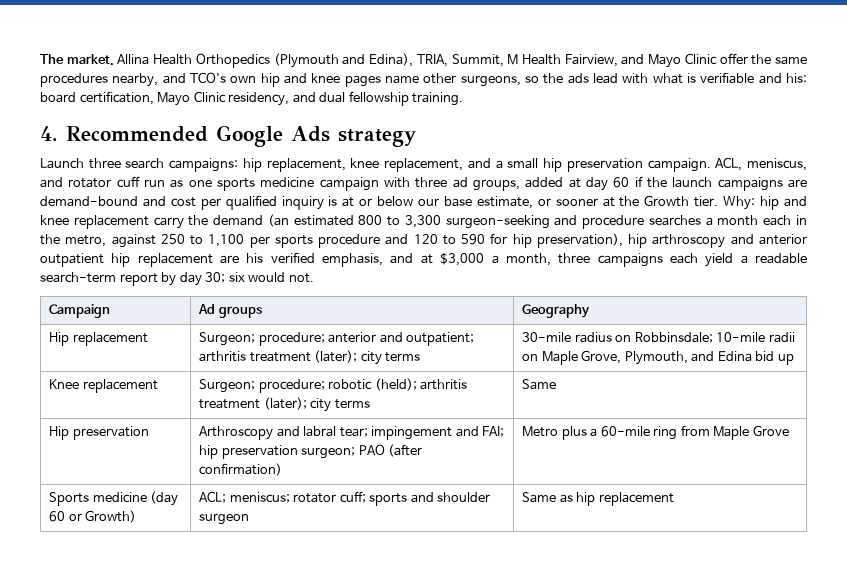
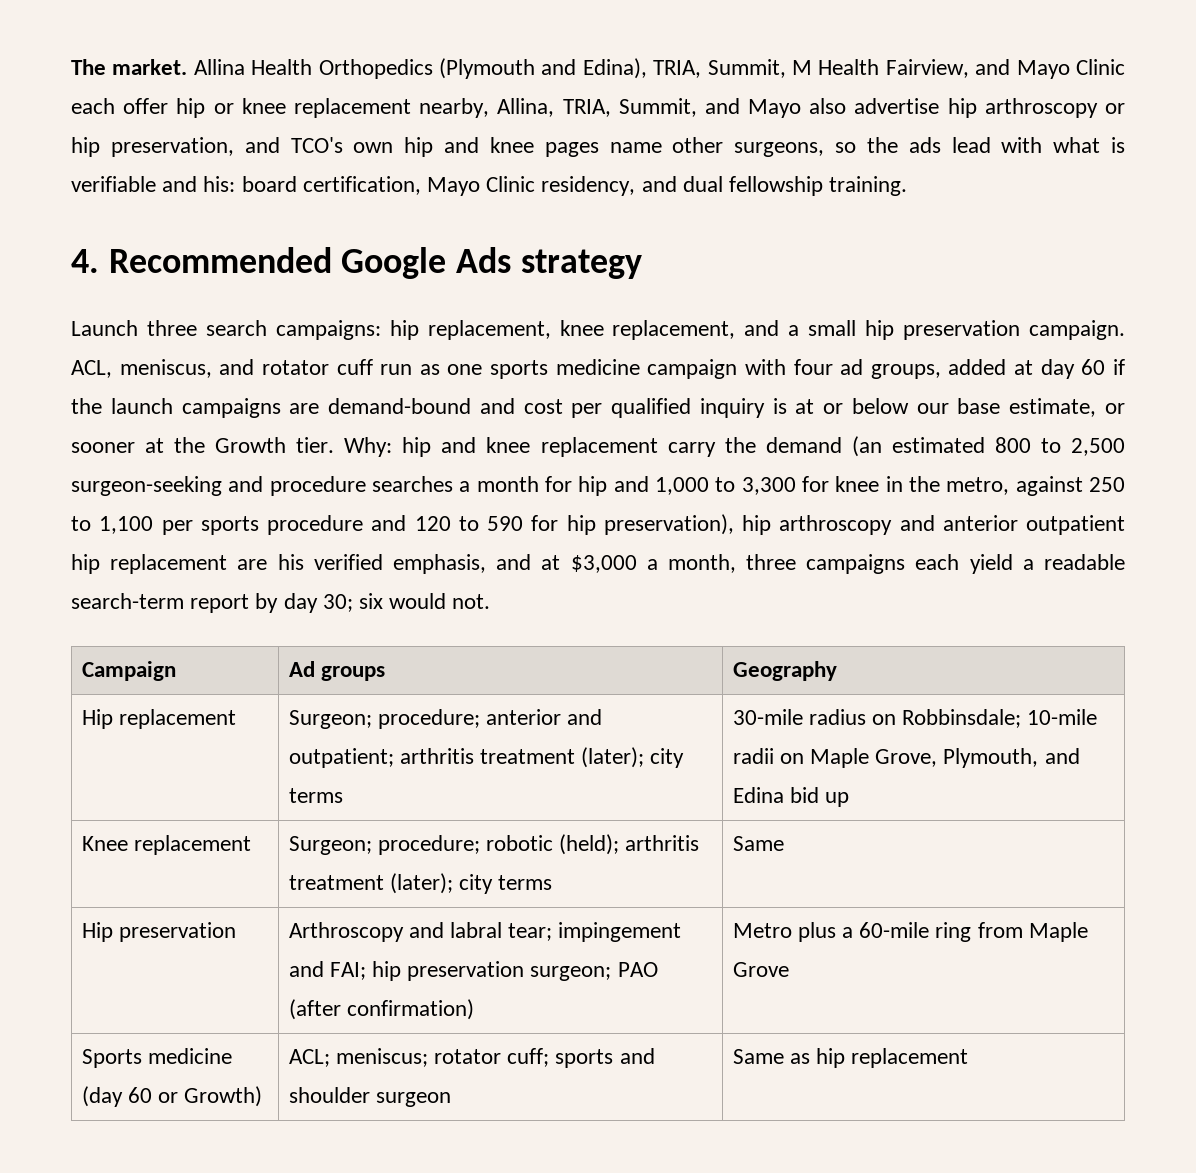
[719,53,807,65] [40,73,159,87] offer the same procedures nearby, -> [71,98,1125,118] [71,137,234,157] each offer hip or knee replacement nearby, Allina, TRIA, Summit, and Mayo also advertise hip arthroscopy or hip preservation,
[415,177,448,188] three -> [793,359,833,375] four
[404,215,441,228] 3,300 -> [1070,438,1125,456] 2,500
[763,215,792,226] each -> [545,476,880,496] for hip and 1,000 to 3,300 for knee

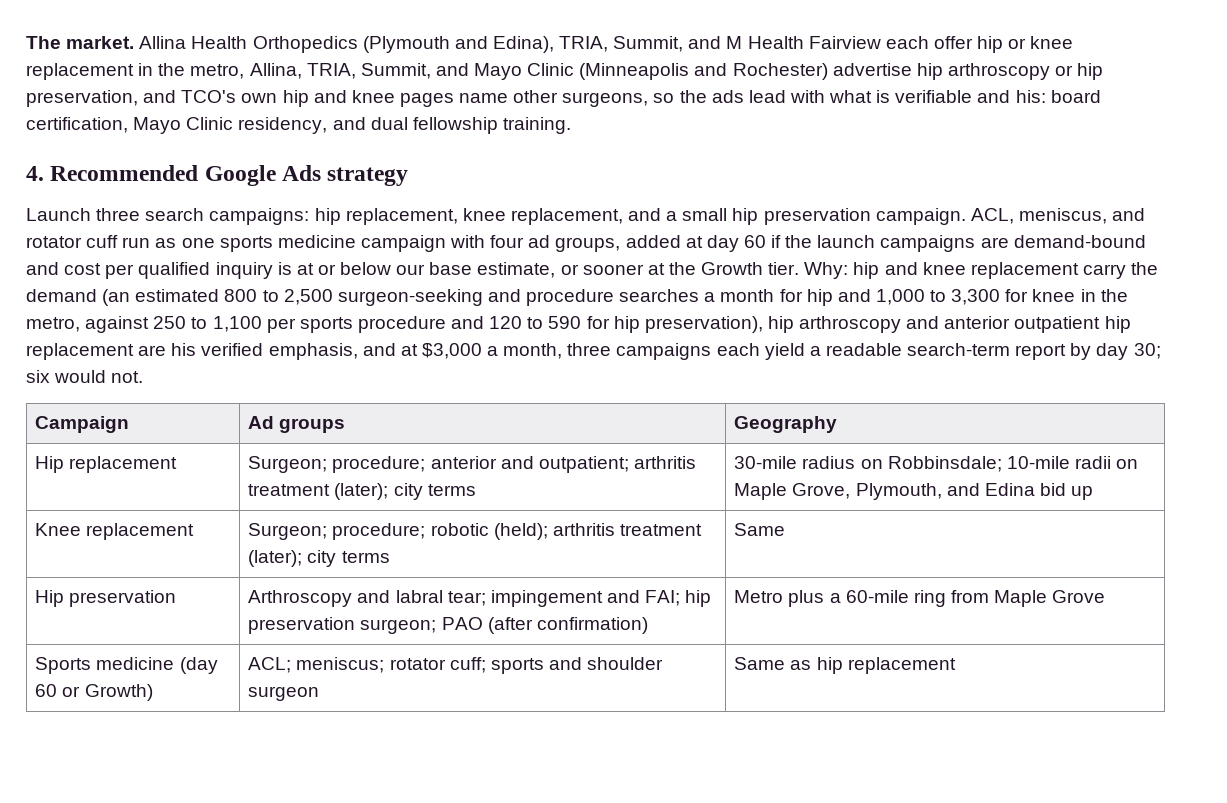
(786, 68) none -> [688,36,722,49] and
[885,59,1125,79] Fairview, and Mayo Clinic -> [808,36,881,49] Fairview
[419,98,490,118] nearby, -> [138,63,245,79] in the metro,
[809,98,847,114] also -> [527,63,828,80] Clinic (Minneapolis and Rochester)

